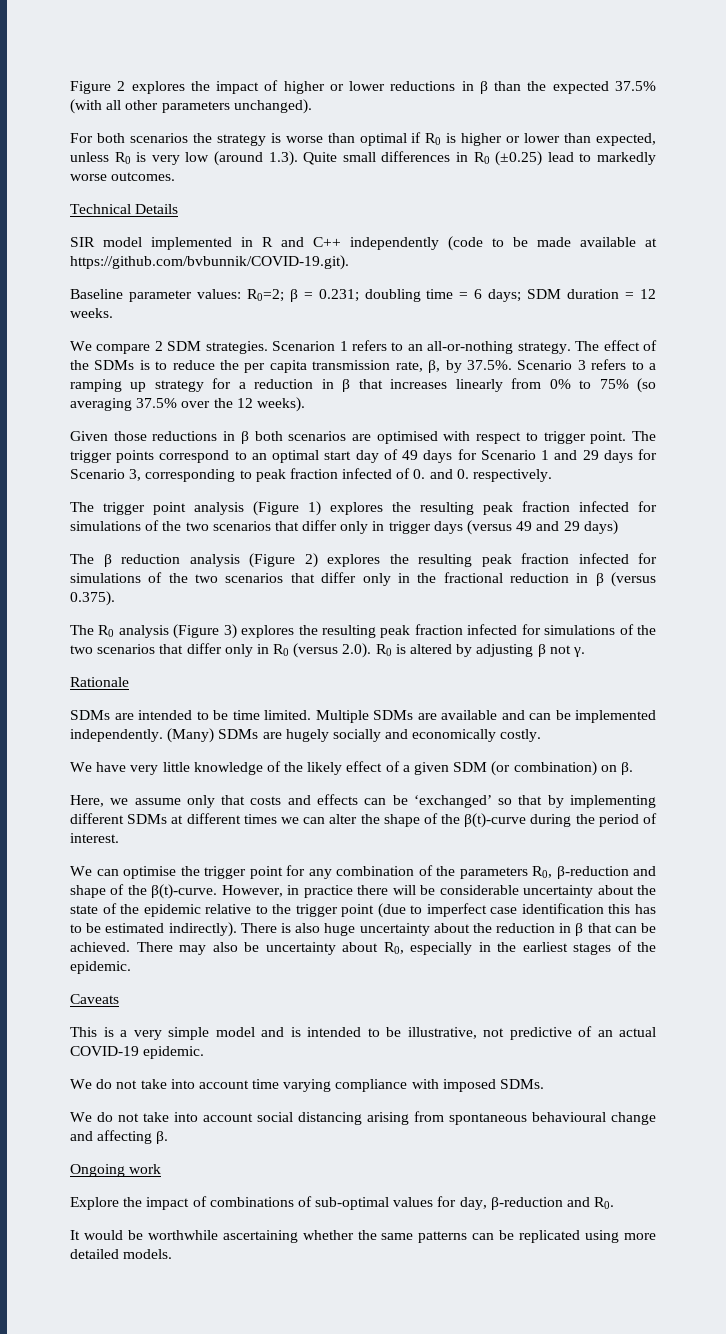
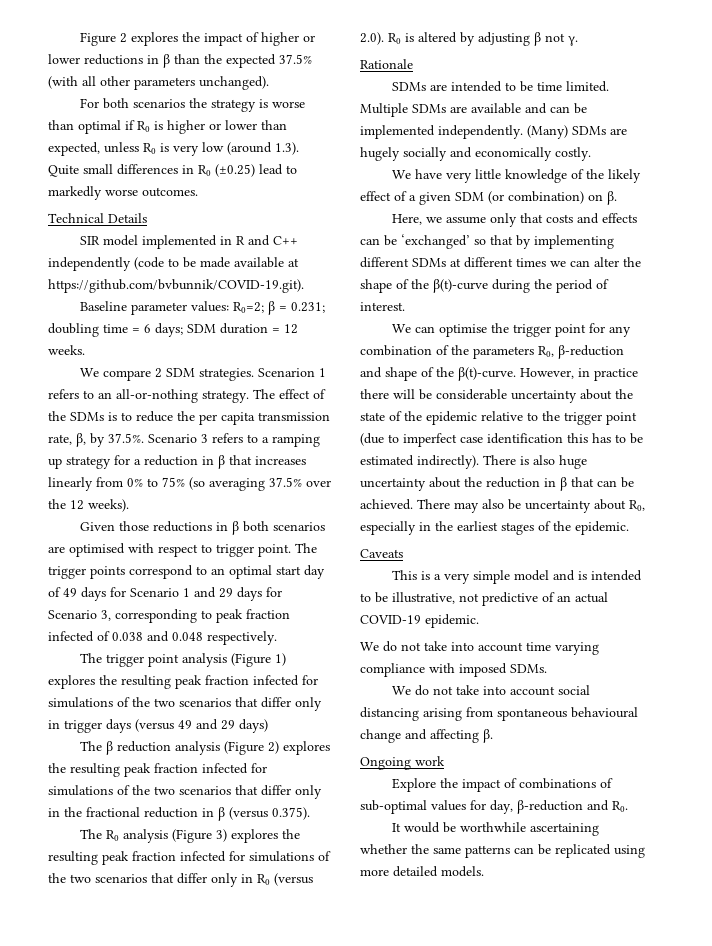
[413,469,469,479] 0. and 0. -> [112,631,203,642] 0.038 and 0.048

